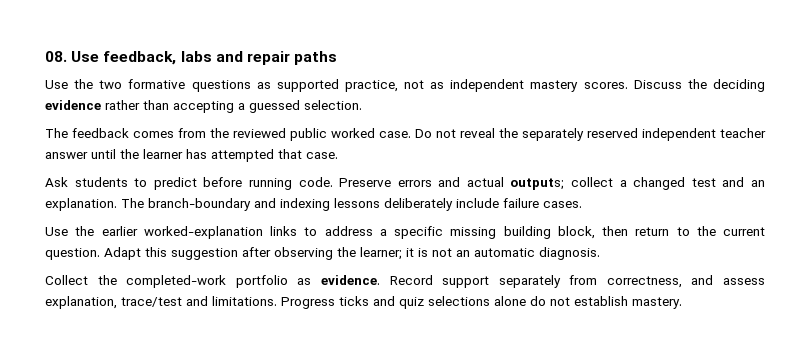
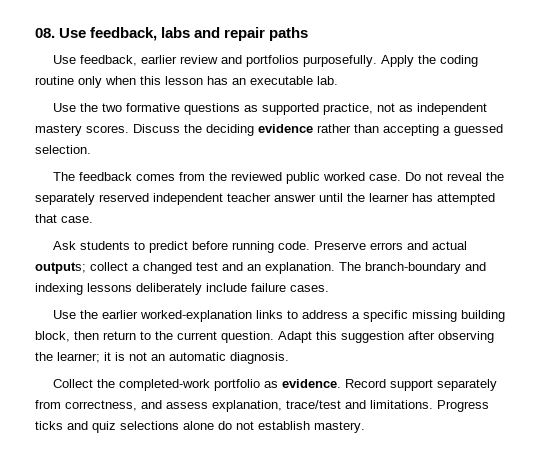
(338, 58) none -> [52,55,478,67] [35,76,338,88] // Use feedback, earlier review and portfolios purposefully. Apply the coding routine only when this lesson has an executable lab.

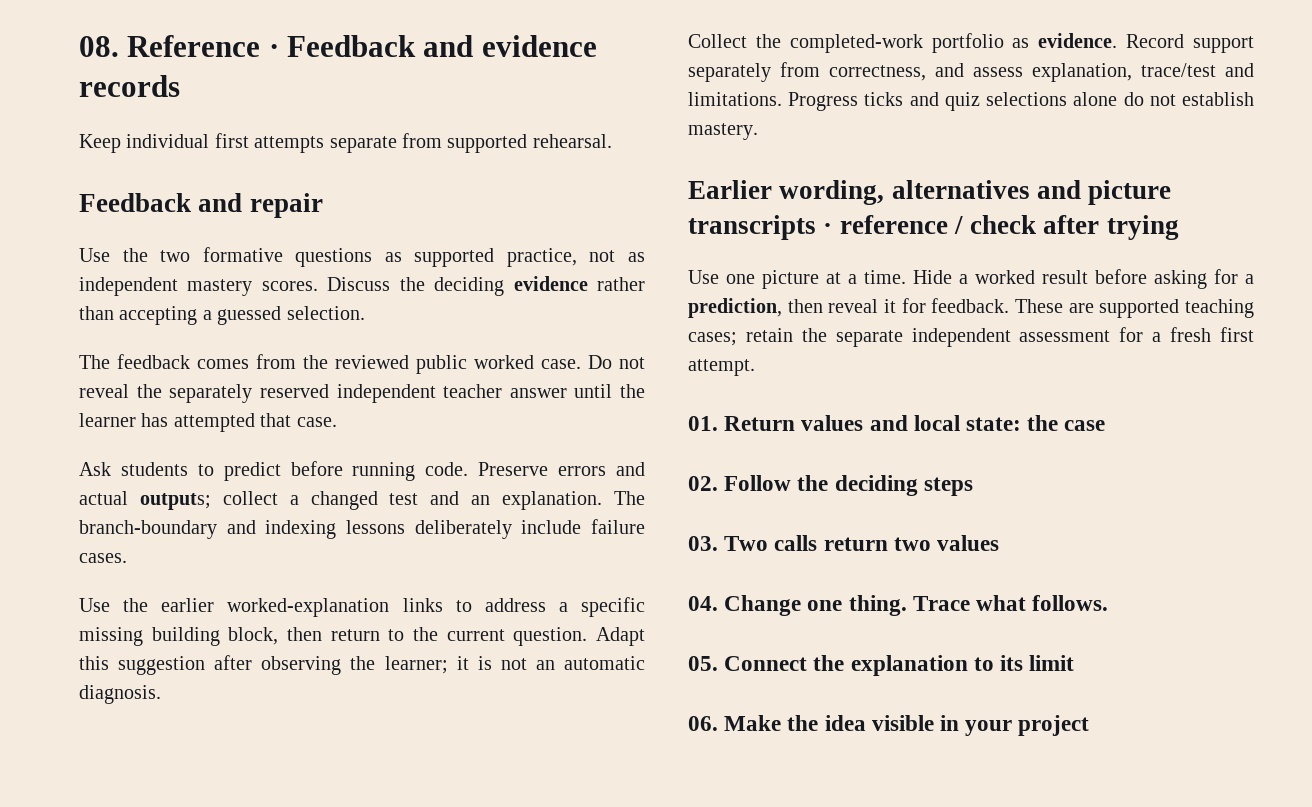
[59,27,309,41] [52,55,478,67] [35,76,338,88] Use feedback, labs and repair paths // Use feedback, earlier review and portfolios purposefully. Apply the coding routine only when this lesson has an executable lab. -> [127,35,597,57] [79,75,180,97] [79,133,612,153] [79,193,323,218] Reference · Feedback and evidence records // Keep individual first attempts separate from supported rehearsal. // Feedback and repair
(365, 427) none -> [688,180,1172,205] [688,215,1179,240] [688,269,1254,289] [688,298,1254,318] [688,327,1254,347] [688,359,755,376] [688,415,1106,431] [688,475,973,496] [688,535,1000,551] [688,595,1109,616] [688,655,1075,676] [688,715,1090,736] // Earlier wording, alternatives and picture transcripts · reference / check after trying // Use one picture at a time. Hide a worked result before asking for a prediction, then reveal it for feedback. These are supported teaching cases; retain the separate independent assessment for a fresh first attempt. // 01. Return values and local state: the case // 02. Follow the deciding steps // 03. Two calls return two values // 04. Change one thing. Trace what follows. // 05. Connect the explanation to its limit // 06. Make the idea visible in your project

